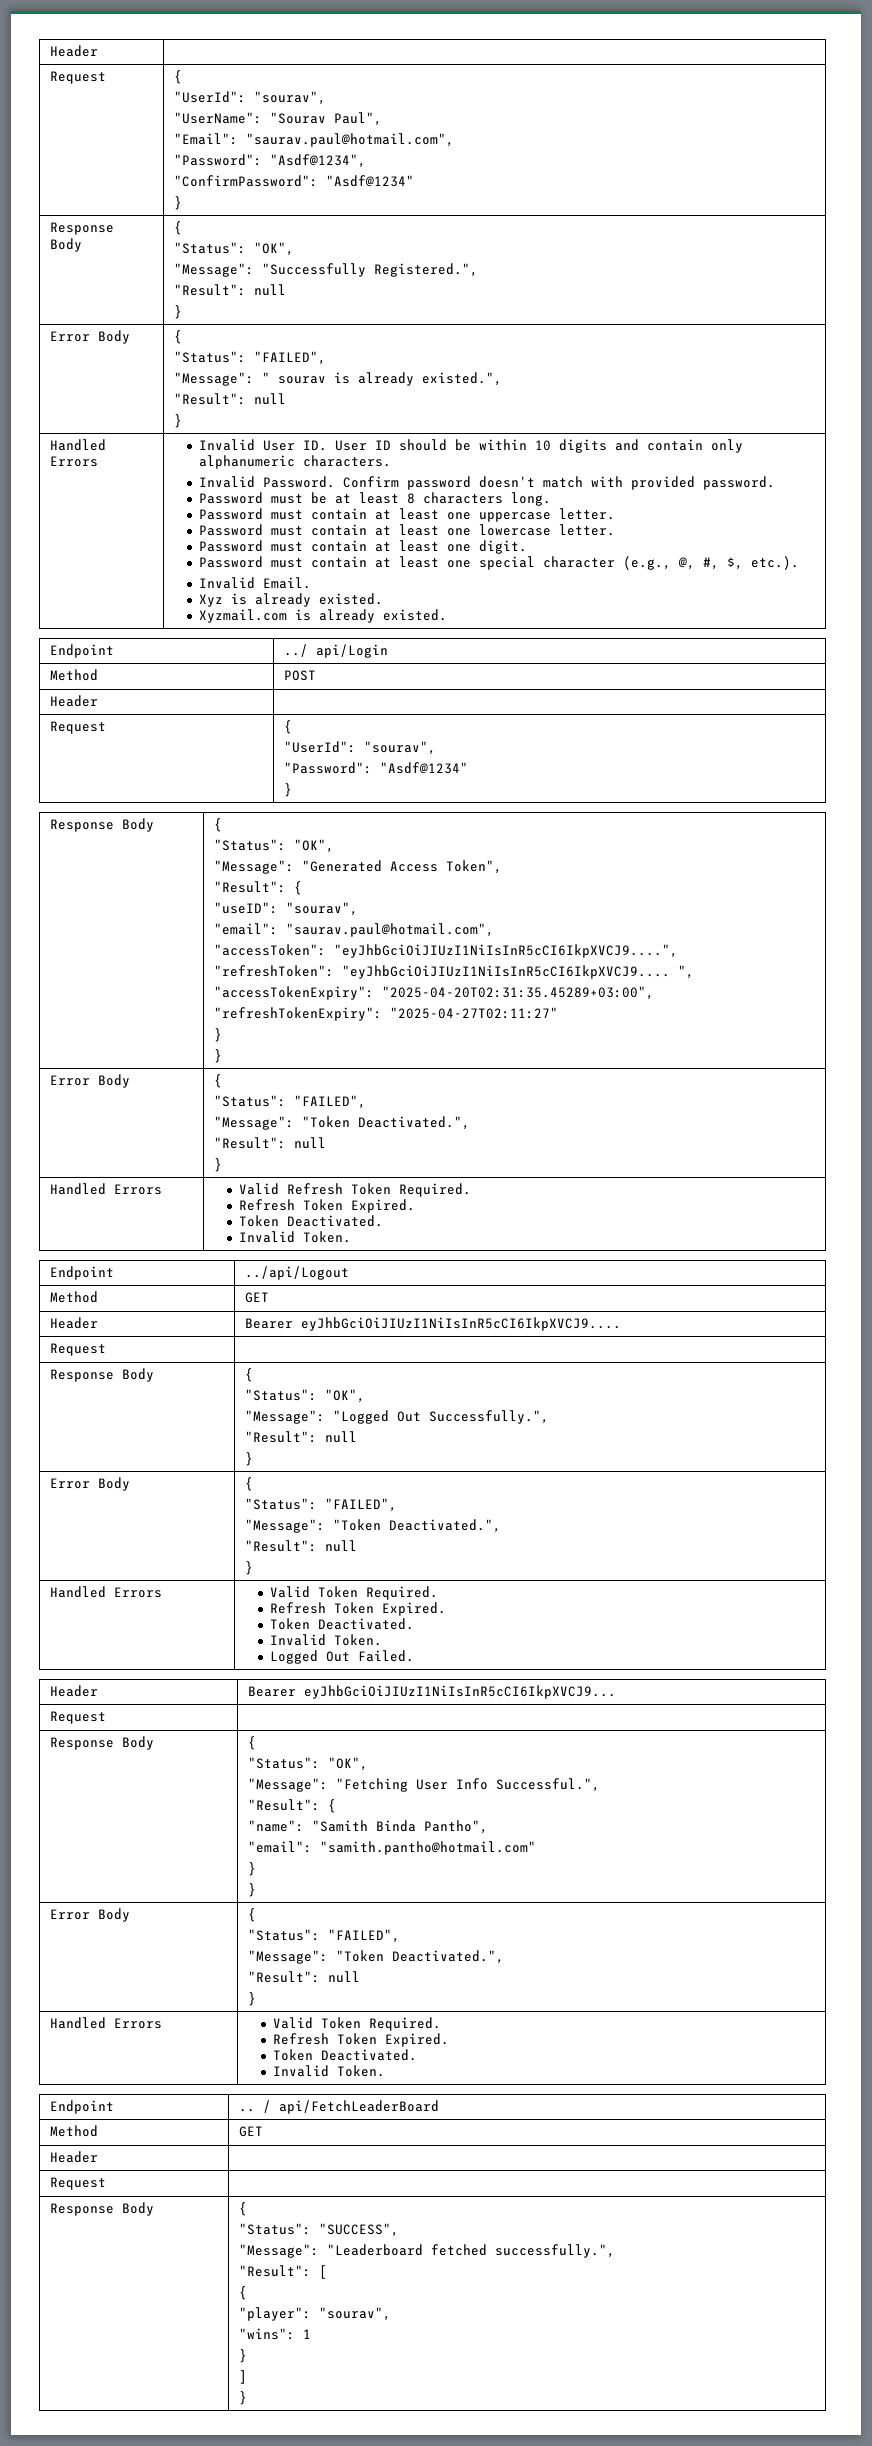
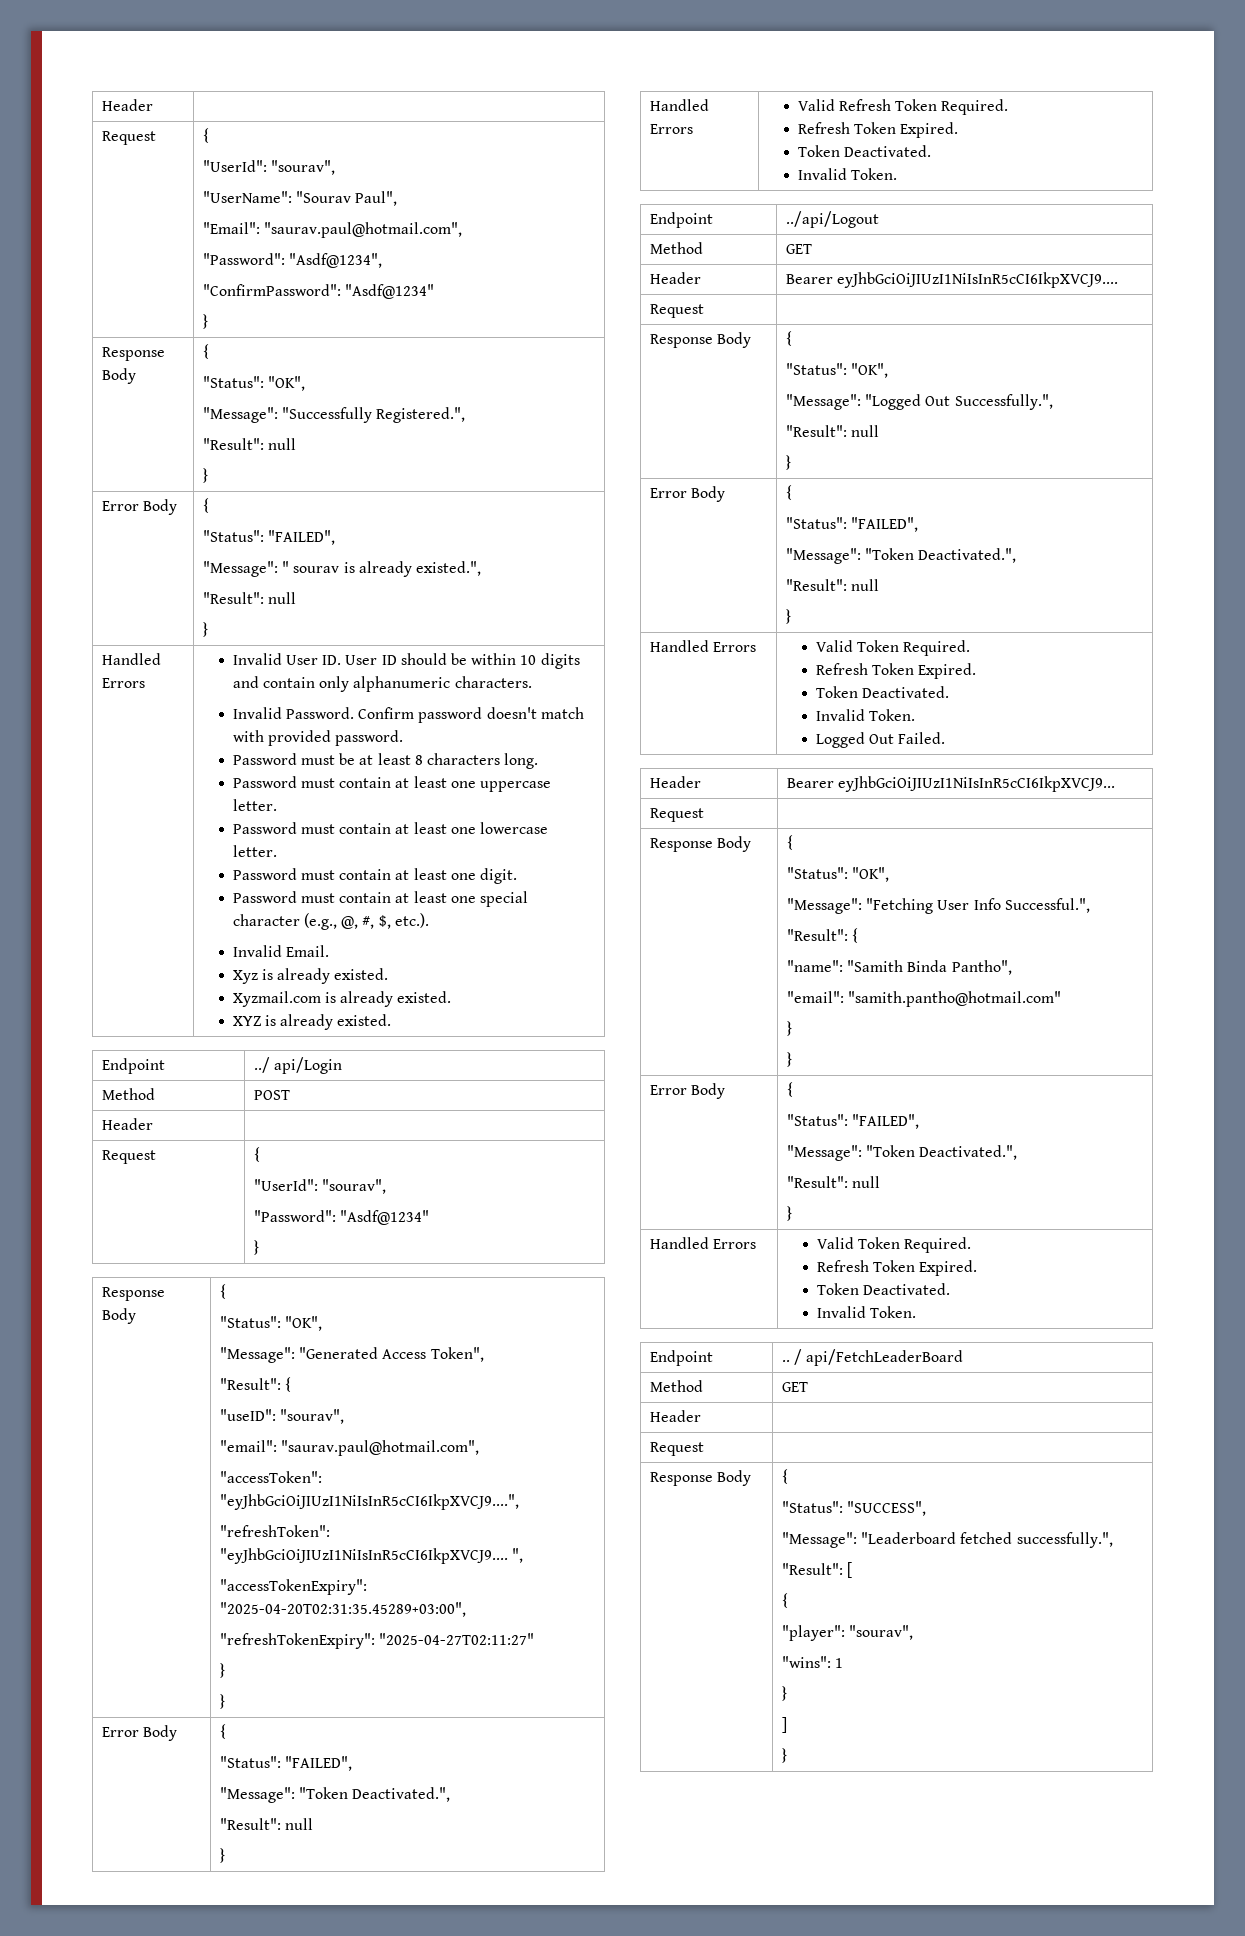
(447, 615) none -> [232,1014,392,1030] // XYZ is already existed.

